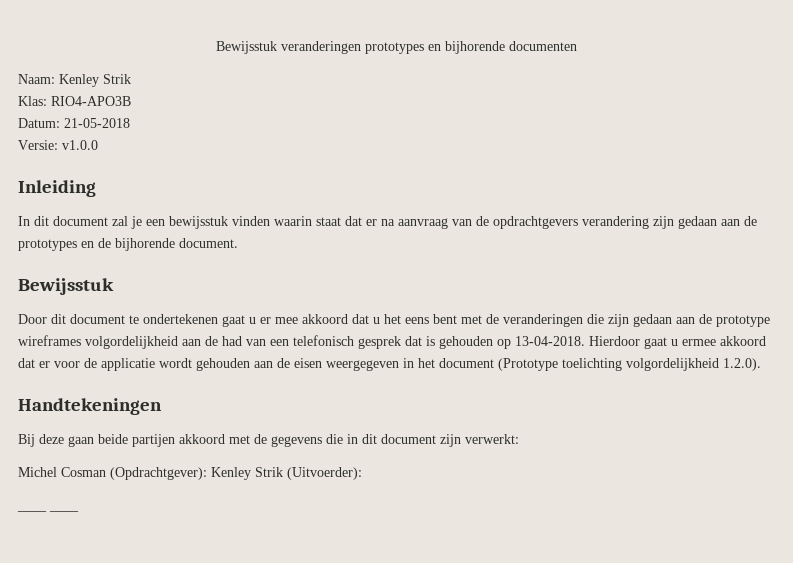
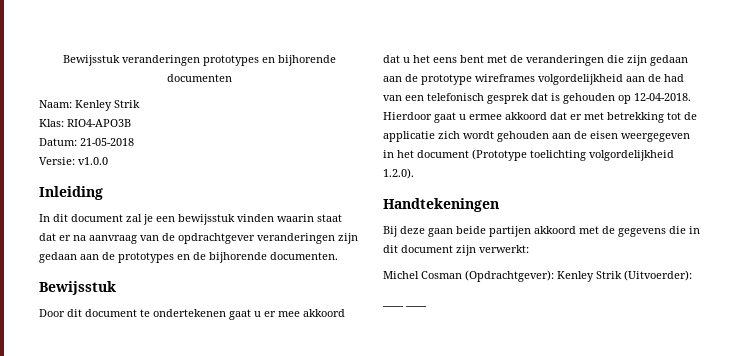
[493,216,649,229] opdrachtgevers verandering -> [178,233,335,244] opdrachtgever veranderingen
[179,238,238,248] document. -> [270,252,338,260] documenten.
[515,336,585,346] 13-04-2018. -> [634,93,691,101] 12-04-2018.
[54,361,80,368] voor -> [584,112,681,123] met betrekking tot
(155, 364) none -> [438,131,460,139] zich

